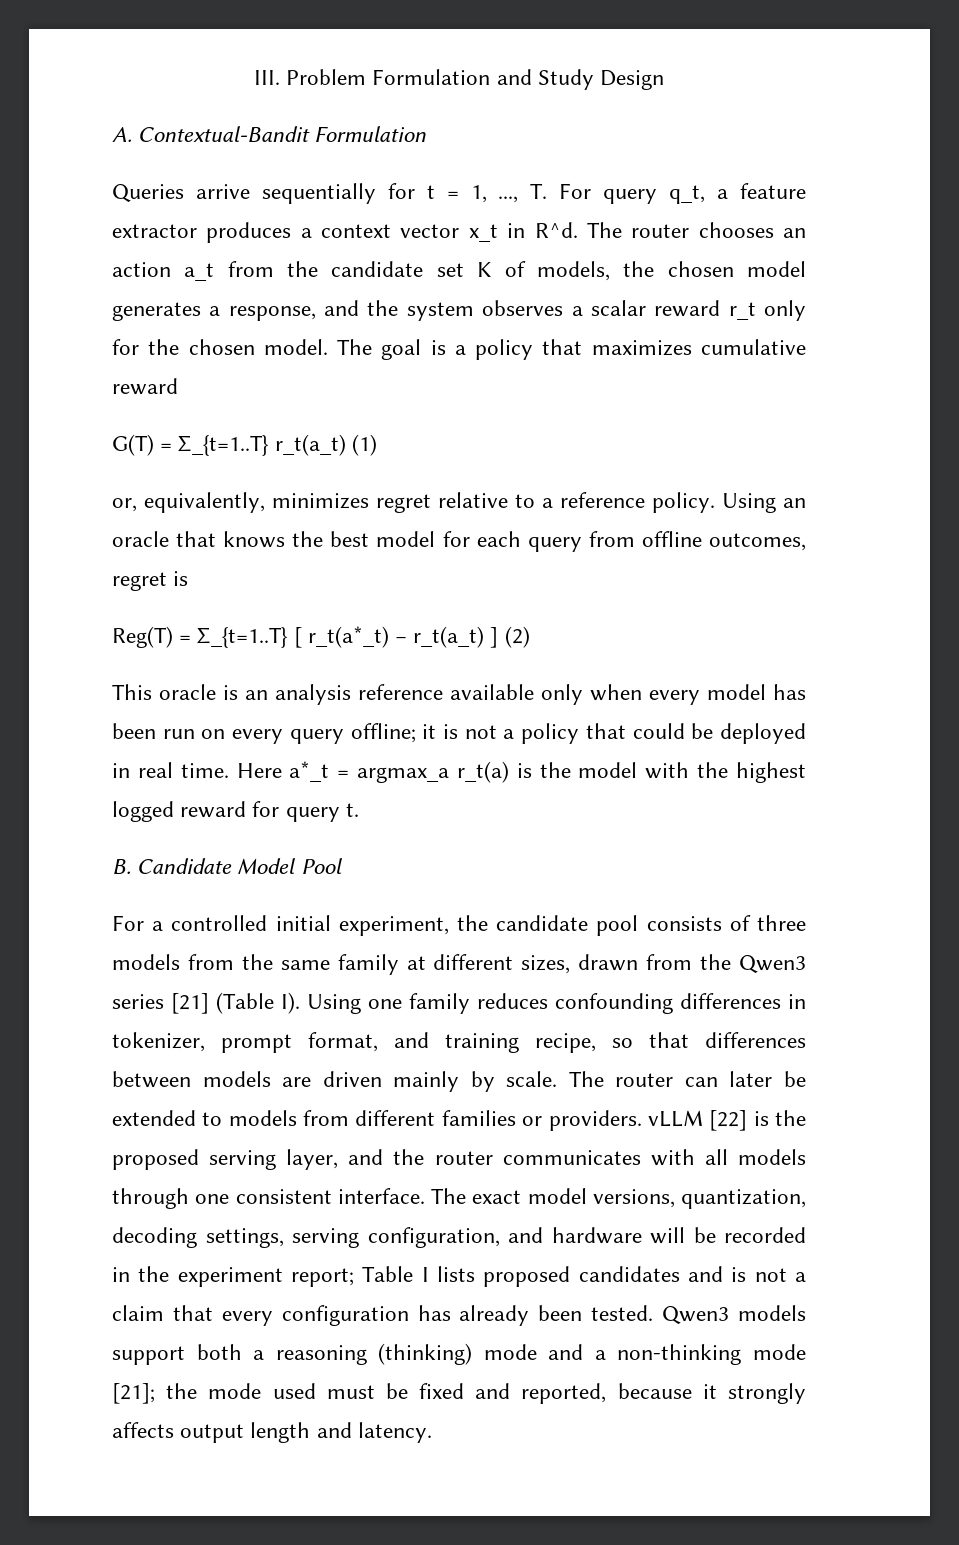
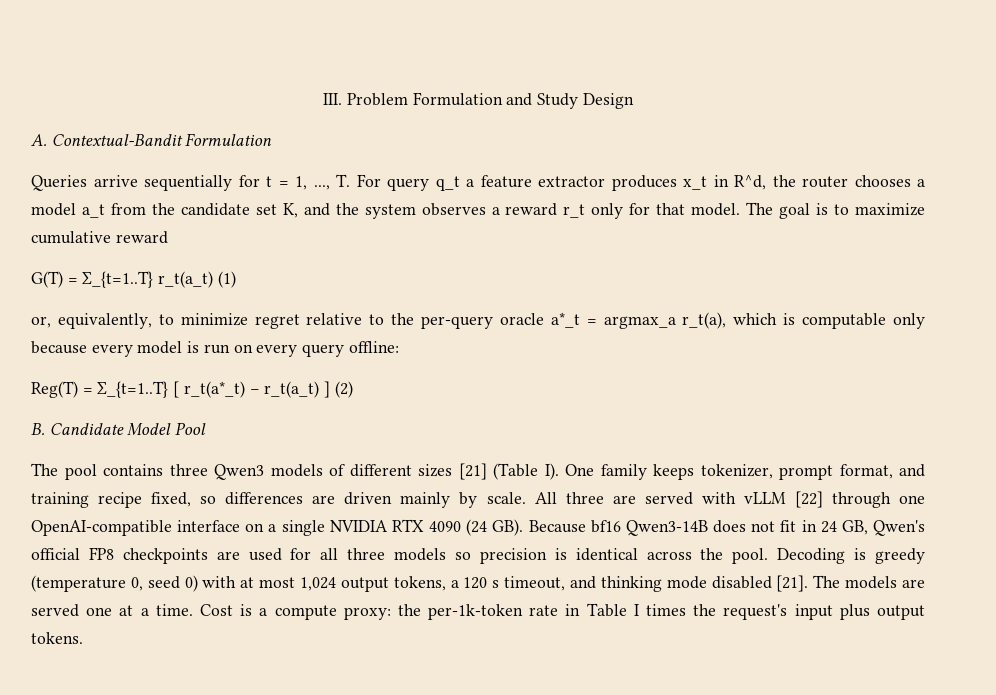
[669,185,706,204] q_t, -> [435,176,460,191] q_t
[300,222,807,242] [112,262,171,277] a context vector x_t in R^d. The router chooses an action -> [683,175,925,190] [31,203,76,216] x_t in R^d, the router chooses a model
[477,261,806,281] [112,302,316,321] K of models, the chosen model generates a response, -> [282,203,298,218] K,
[590,300,646,316] scalar -> (500, 211) none
[148,339,255,355] the chosen -> [656,203,686,215] that
[454,339,692,360] a policy that maximizes -> [834,203,926,216] to maximize
[272,493,369,509] minimizes -> [158,313,248,326] to minimize
[542,492,806,513] [112,531,806,552] [112,571,189,591] a reference policy. Using an oracle that knows the best model for each query from offline outcomes, regret is -> [391,312,925,329] [31,341,399,357] the per-query oracle a*_t = argmax_a r_t(a), which is computable only because every model is run on every query offline:
[112,684,806,705] [112,723,806,744] [112,761,806,783] [112,801,359,822] [112,858,343,874] [112,915,806,936] [112,954,806,975] [112,992,806,1014] This oracle is an analysis reference available only when every model has been run on every query offline; it is not a policy that could be deployed in real time. Here a*_t = argmax_a r_t(a) is the model with the highest logged reward for query t. // B. Candidate Model Pool // For a controlled initial experiment, the candidate pool consists of three models from the same family at different sizes, drawn from the Qwen3 series [21] (Table I). Using one family reduces confounding differences in -> [31,422,207,436] [31,463,694,480] B. Candidate Model Pool // The pool contains three Qwen3 models of different sizes [21] (Table I). One family keeps
[535,1032,806,1053] [112,1071,271,1088] recipe, so that differences between models -> [98,492,304,508] recipe fixed, so differences
[568,1071,806,1087] [112,1110,806,1131] [112,1149,806,1170] [112,1188,806,1209] [112,1227,806,1248] [112,1266,807,1287] [112,1305,806,1326] [112,1343,806,1365] [112,1383,806,1404] [112,1422,432,1443] The router can later be extended to models from different families or providers. vLLM [22] is the proposed serving layer, and the router communicates with all models through one consistent interface. The exact model versions, quantization, decoding settings, serving configuration, and hardware will be recorded in the experiment report; Table I lists proposed candidates and is not a claim that every configuration has already been tested. Qwen3 models support both a reasoning (thinking) mode and a non-thinking mode [21]; the mode used must be fixed and reported, because it strongly affects output length and latency. -> [534,491,925,508] [31,519,925,536] [31,547,926,564] [31,575,926,592] [31,603,925,620] [31,632,83,644] All three are served with vLLM [22] through one OpenAI-compatible interface on a single NVIDIA RTX 4090 (24 GB). Because bf16 Qwen3-14B does not fit in 24 GB, Qwen's official FP8 checkpoints are used for all three models so precision is identical across the pool. Decoding is greedy (temperature 0, seed 0) with at most 1,024 output tokens, a 120 s timeout, and thinking mode disabled [21]. The models are served one at a time. Cost is a compute proxy: the per-1k-token rate in Table I times the request's input plus output tokens.

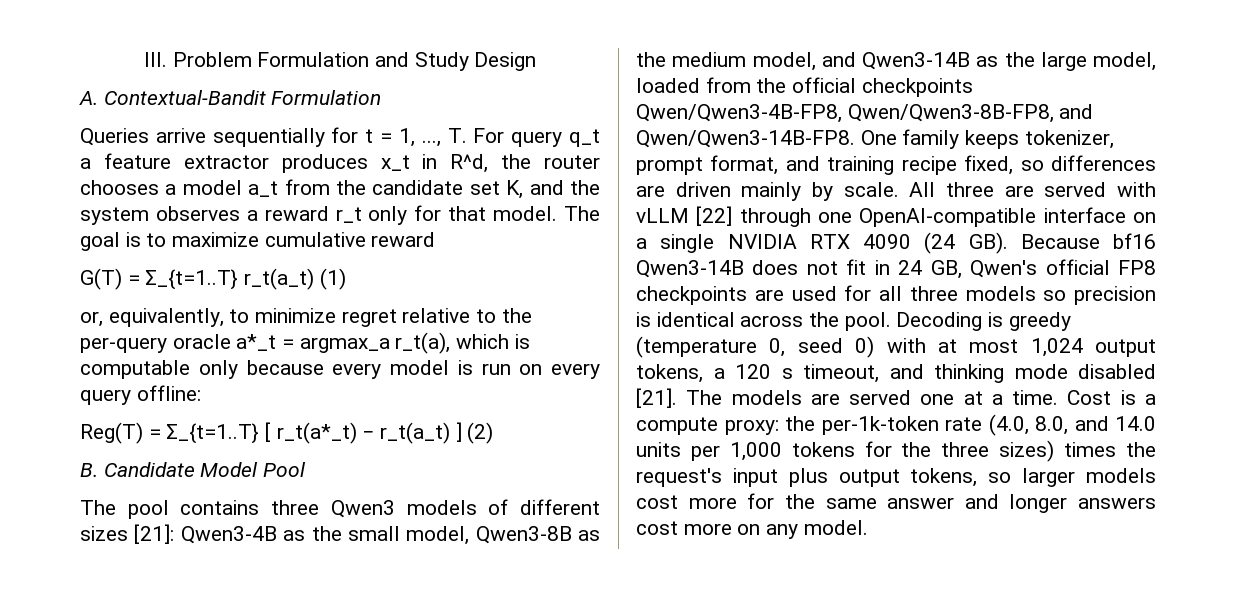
[458,463,559,480] [21] (Table I). -> [134,524,600,545] [636,52,1156,71] [636,77,973,97] [636,104,1094,123] [636,130,855,148] [21]: Qwen3-4B as the small model, Qwen3-8B as the medium model, and Qwen3-14B as the large model, loaded from the official checkpoints Qwen/Qwen3-4B-FP8, Qwen/Qwen3-8B-FP8, and Qwen/Qwen3-14B-FP8.
[565,603,639,617] in Table I -> [988,414,1156,436] [636,440,1055,462] (4.0, 8.0, and 14.0 units per 1,000 tokens for the three sizes)
[31,632,83,644] tokens. -> [910,468,1156,487] [636,493,1156,513] [636,520,868,539] tokens, so larger models cost more for the same answer and longer answers cost more on any model.

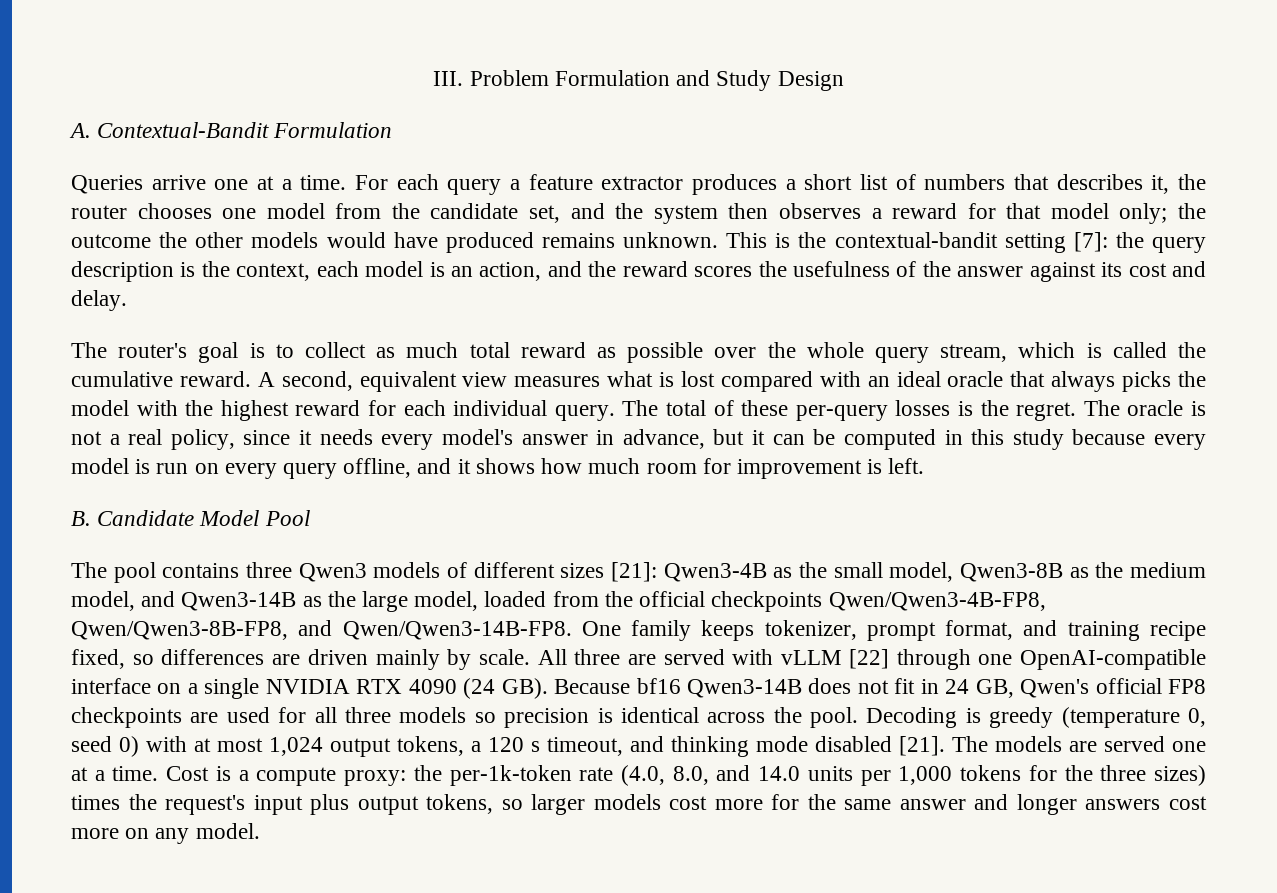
[212,127,600,147] [80,153,600,173] [80,180,279,197] sequentially for t = 1, ..., T. For query q_t a feature extractor produces x_t in R^d, the router chooses a model a_t -> [214,174,1206,195] [71,203,325,219] one at a time. For each query a feature extractor produces a short list of numbers that describes it, the router chooses one model
[469,180,524,199] set K, -> [529,205,561,223] set,
(149, 216) none -> [728,203,769,219] then
[335,205,601,225] [80,232,436,251] [80,268,346,290] [80,308,532,327] [80,332,530,354] [80,360,238,379] r_t only for that model. The goal is to maximize cumulative reward // G(T) = Σ_{t=1..T} r_t(a_t) (1) // or, equivalently, to minimize regret relative to the per-query oracle a*_t = argmax_a r_t(a), which is computable only -> [967,203,1206,224] [71,232,1206,253] [71,261,1206,282] [71,290,127,311] [71,342,1207,363] [71,371,1207,392] [71,400,1206,421] [71,429,1064,450] for that model only; the outcome the other models would have produced remains unknown. This is the contextual-bandit setting [7]: the query description is the context, each model is an action, and the reward scores the usefulness of the answer against its cost and delay. // The router's goal is to collect as much total reward as possible over the whole query stream, which is called the cumulative reward. A second, equivalent view measures what is lost compared with an ideal oracle that always picks the model with the highest reward for each individual query. The total of these per-query losses is the regret. The oracle is not a real policy, since it needs every model's answer in advance, but it can be computed in this study
[136,385,201,401] [80,422,494,444] offline: // Reg(T) = Σ_{t=1..T} [ r_t(a*_t) − r_t(a_t) ] (2) -> [343,458,925,479] offline, and it shows how much room for improvement is left.

